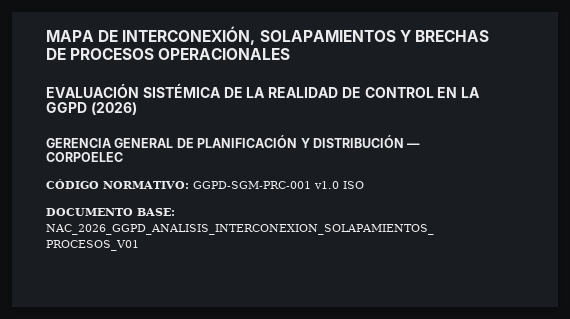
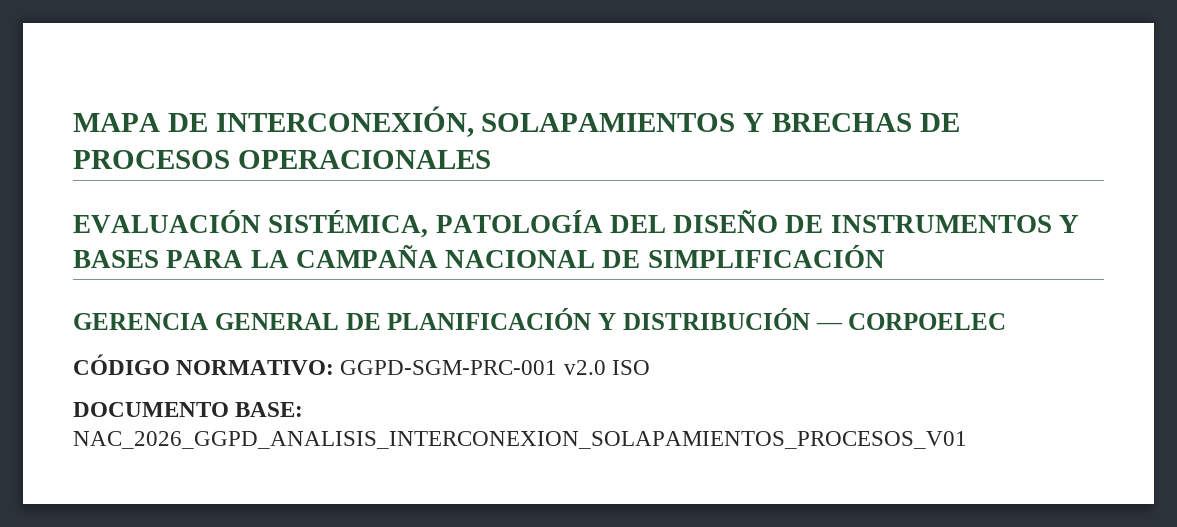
[142,83,481,98] [46,102,137,115] SISTÉMICA DE LA REALIDAD DE CONTROL EN LA GGPD (2026) -> [268,210,1080,238] [73,245,885,268] SISTÉMICA, PATOLOGÍA DEL DISEÑO DE INSTRUMENTOS Y BASES PARA LA CAMPAÑA NACIONAL DE SIMPLIFICACIÓN
[314,181,339,189] v1.0 -> [563,360,606,375] v2.0

